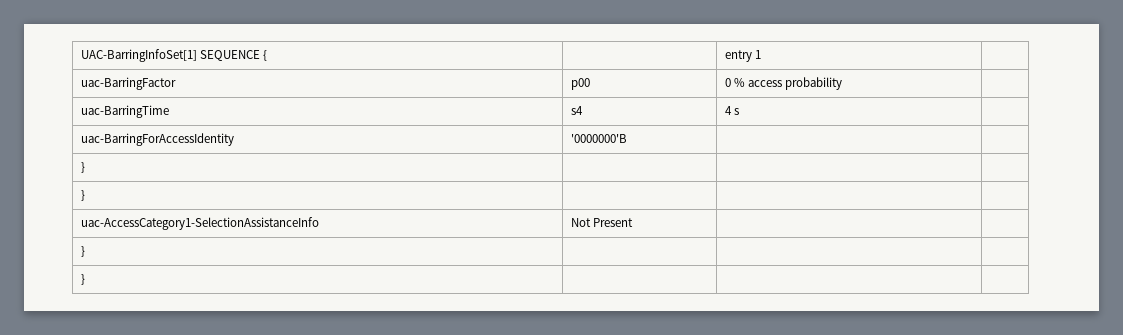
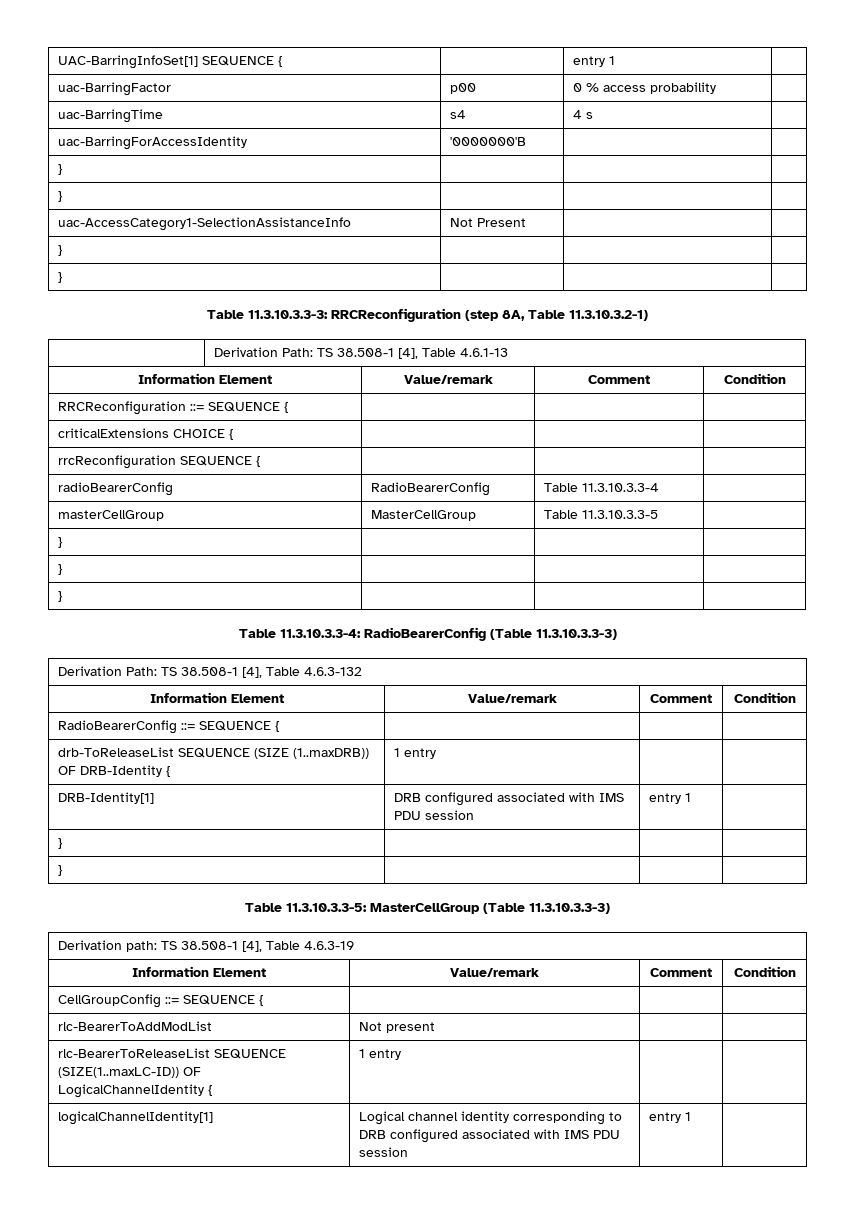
(85, 279) none -> [207,308,648,322] [214,347,509,359] [138,373,272,384] [403,375,493,384] [588,375,650,384] [723,373,786,384] [58,401,289,415] [58,428,234,440] [58,455,261,469] [58,482,174,496] [371,482,491,496] [544,483,660,492] [58,510,165,521] [371,510,477,521] [544,510,659,519] [58,537,63,548] [58,564,63,575] [58,591,63,602] [238,627,617,641] [58,666,363,678] [149,692,284,703] [467,694,557,703] [650,694,712,703] [733,692,796,703] [58,720,280,734] [58,747,370,759] [58,765,171,777] [394,748,437,759] [58,792,155,804] [394,792,625,806] [394,810,475,820] [649,793,692,804] [58,838,63,849] [58,865,63,876] [245,903,610,914] [58,940,355,952] [132,966,266,977] [450,968,539,977] [650,968,712,977] [733,966,796,977] [58,994,264,1008] [58,1021,213,1031] [359,1022,436,1033] [58,1048,287,1059] [58,1067,202,1078] [58,1084,213,1098] [359,1049,402,1060] [58,1111,214,1125] [359,1111,623,1125] [359,1129,621,1143] [359,1147,409,1157] [649,1112,692,1123] // Table 11.3.10.3.3-3: RRCReconfiguration (step 8A, Table 11.3.10.3.2-1) // | Derivation Path: TS 38.508-1 [4], Table 4.6.1-13 // Information Element | Value/remark | Comment | Condition // RRCReconfiguration ::= SEQUENCE { | | | // criticalExtensions CHOICE { | | | // rrcReconfiguration SEQUENCE { | | | // radioBearerConfig | RadioBearerConfig | Table 11.3.10.3.3-4 | // masterCellGroup | MasterCellGroup | Table 11.3.10.3.3-5 | // } | | | // } | | | // } | | | // Table 11.3.10.3.3-4: RadioBearerConfig (Table 11.3.10.3.3-3) // Derivation Path: TS 38.508-1 [4], Table 4.6.3-132 // Information Element | Value/remark | Comment | Condition // RadioBearerConfig ::= SEQUENCE { | | | // drb-ToReleaseList SEQUENCE (SIZE (1..maxDRB)) OF DRB-Identity { | 1 entry | | // DRB-Identity[1] | DRB configured associated with IMS PDU session | entry 1 | // } | | | // } | | | // Table 11.3.10.3.3-5: MasterCellGroup (Table 11.3.10.3.3-3) // Derivation path: TS 38.508-1 [4], Table 4.6.3-19 // Information Element | Value/remark | Comment | Condition // CellGroupConfig ::= SEQUENCE { | | | // rlc-BearerToAddModList | Not present | | // rlc-BearerToReleaseList SEQUENCE (SIZE(1..maxLC-ID)) OF LogicalChannelIdentity { | 1 entry | | // logicalChannelIdentity[1] | Logical channel identity corresponding to DRB configured associated with IMS PDU session | entry 1 |

